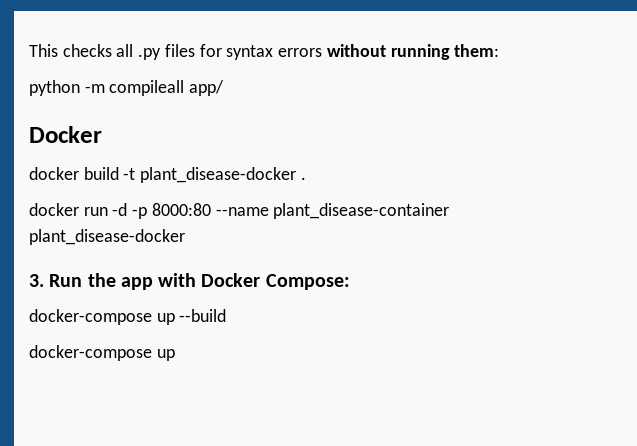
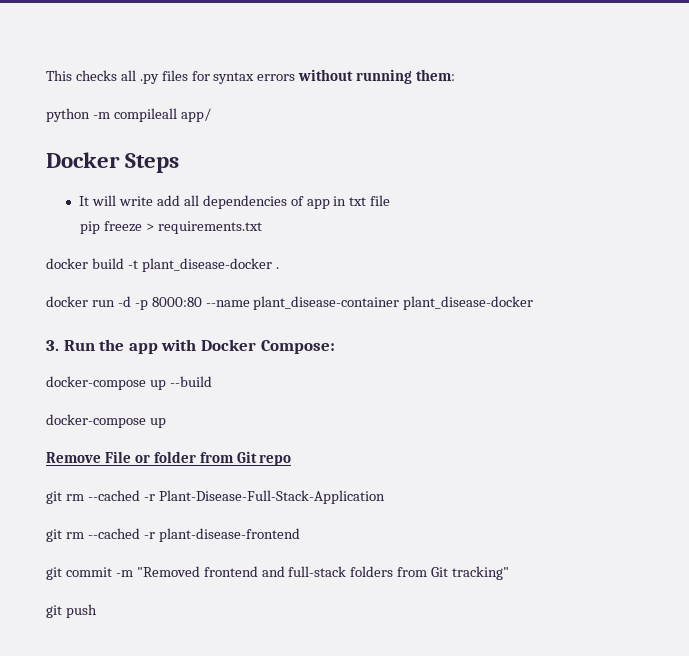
(102, 134) none -> [125,153,180,173] [79,195,391,209] [80,221,263,234] Steps // It will write add all dependencies of app in txt file // pip freeze > requirements.txt
(175, 355) none -> [46,451,292,466] [46,490,385,504] [46,528,300,542] [46,566,510,580] [46,604,97,618] // Remove File or folder from Git repo // git rm --cached -r Plant-Disease-Full-Stack-Application // git rm --cached -r plant-disease-frontend // git commit -m "Removed frontend and full-stack folders from Git tracking" // git push

